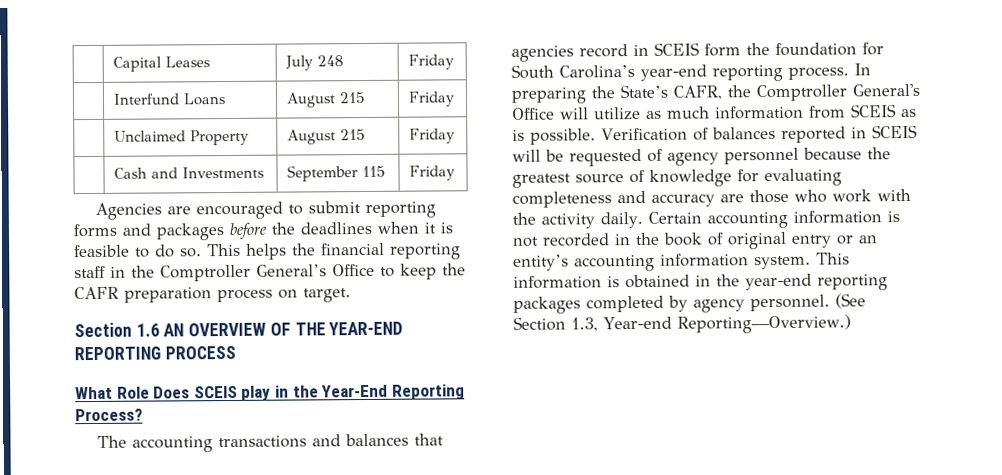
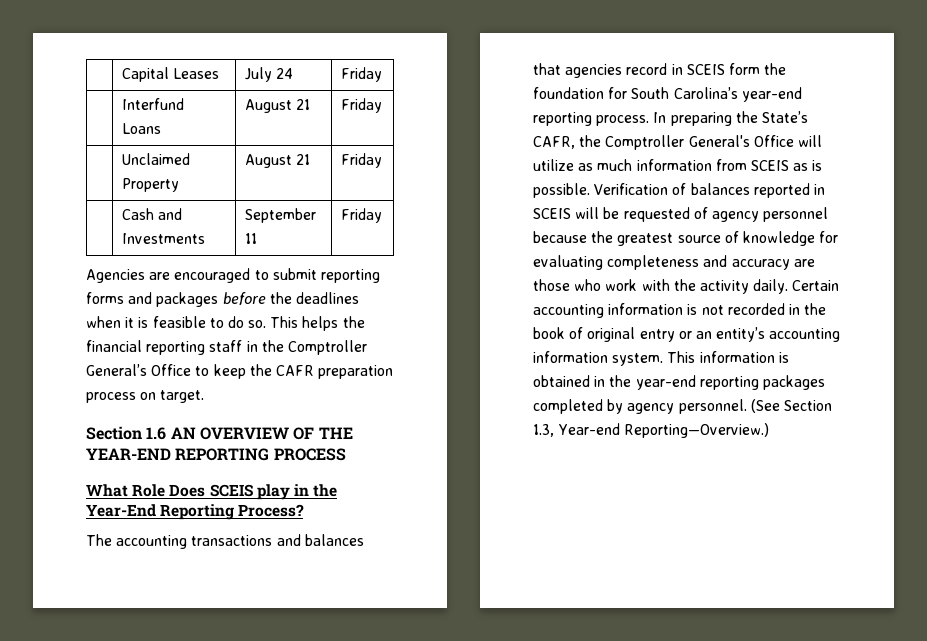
[317,55,345,67] 248 -> [275,68,293,79] 24
[339,91,367,104] 215 -> [295,99,310,110] 21
[340,128,367,141] 215 -> [295,154,310,165] 21
[362,165,387,178] 115 -> [244,233,257,244] 11

